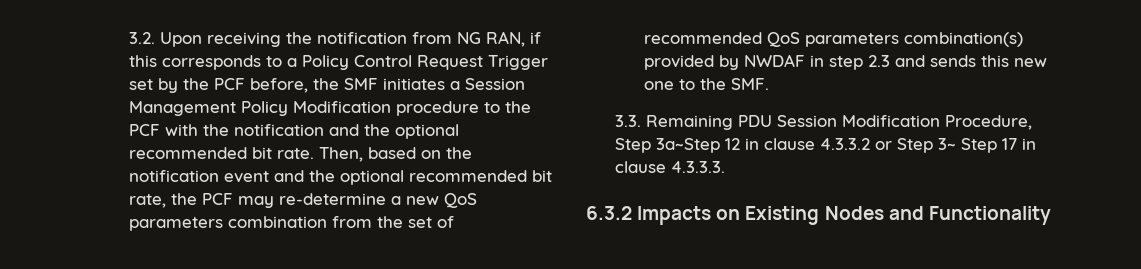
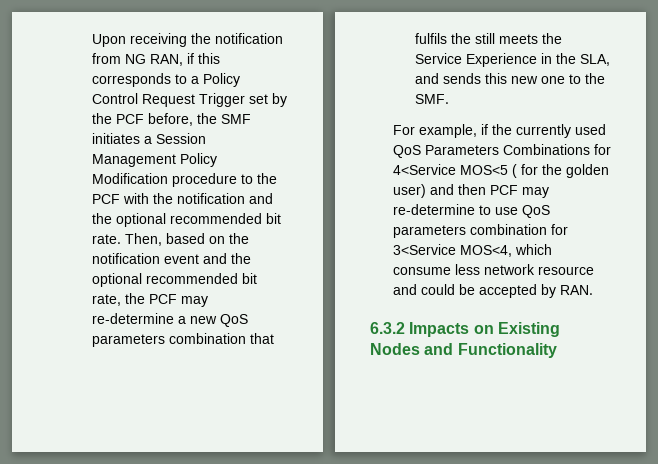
[129,32,156,44] 3.2. -> (92, 40) none
[332,216,455,228] [644,32,1024,47] [644,54,891,70] from the set of recommended QoS parameters combination(s) provided by NWDAF in step 2.3 -> [250,333,275,344] [415,33,563,44] [415,53,611,67] that fulfils the still meets the Service Experience in the SLA,
[615,115,1033,130] [615,138,1037,153] [615,161,726,173] 3.3. Remaining PDU Session Modification Procedure, Step 3a~Step 12 in clause 4.3.3.2 or Step 3~ Step 17 in clause 4.3.3.3. -> [392,124,606,138] [392,144,611,158] [392,164,609,178] [392,184,549,198] [392,204,550,218] [392,224,568,238] [392,244,552,257] [392,264,594,275] [392,284,593,298] For example, if the currently used QoS Parameters Combinations for 4<Service MOS<5 ( for the golden user) and then PCF may re-determine to use QoS parameters combination for 3<Service MOS<4, which consume less network resource and could be accepted by RAN.

